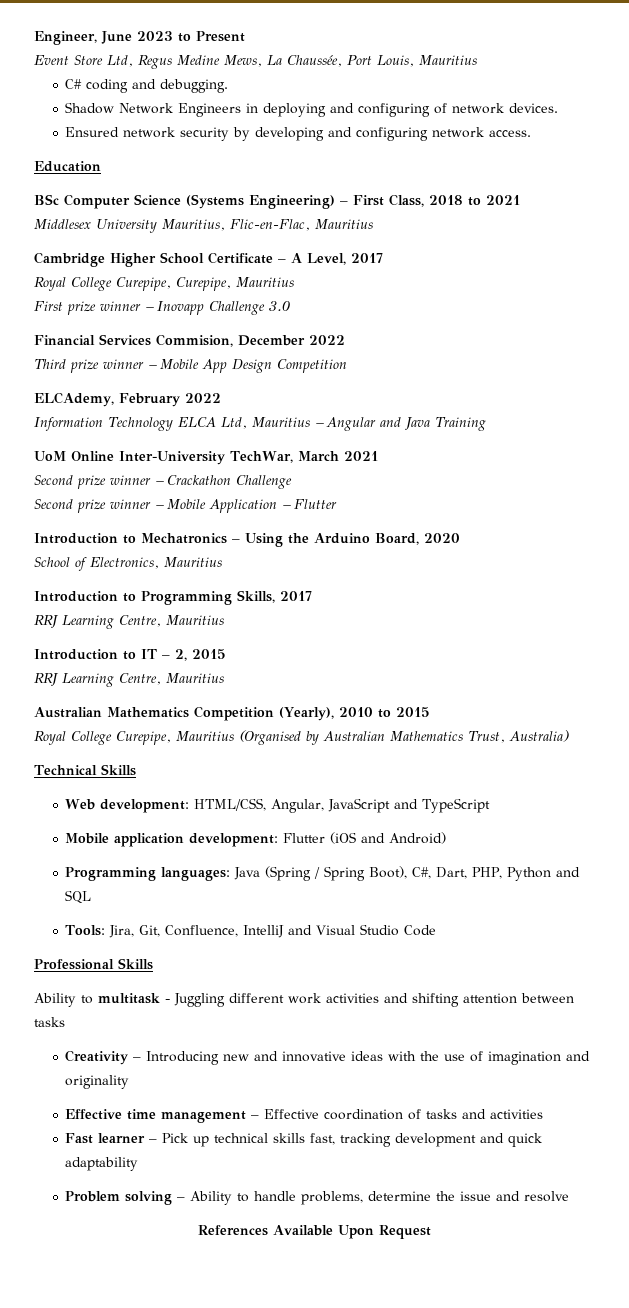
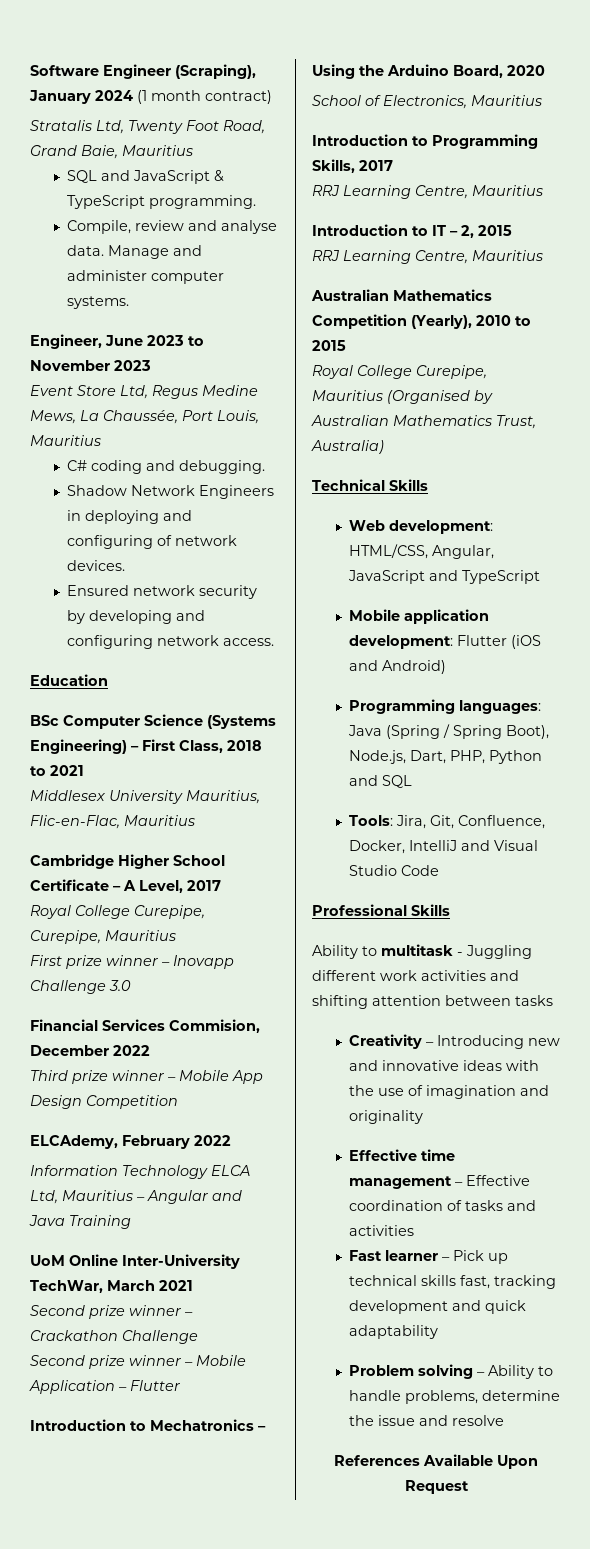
(34, 38) none -> [30,64,256,79] [29,90,272,104] [30,120,265,134] [30,145,193,159] [66,170,224,184] [66,195,256,209] [66,220,277,234] [66,245,202,259] [66,270,224,284] [66,296,129,309] Software Engineer (Scraping), January 2024 (1 month contract) // Stratalis Ltd, Twenty Foot Road, Grand Baie, Mauritius // SQL and JavaScript & TypeScript programming. // Compile, review and analyse data. Manage and administer computer systems. //
[196,31,245,42] Present -> [30,360,151,371] November 2023
[412,867,432,879] C#, -> [348,750,406,764] Node.js,
(239, 931) none -> [348,840,405,854] Docker,

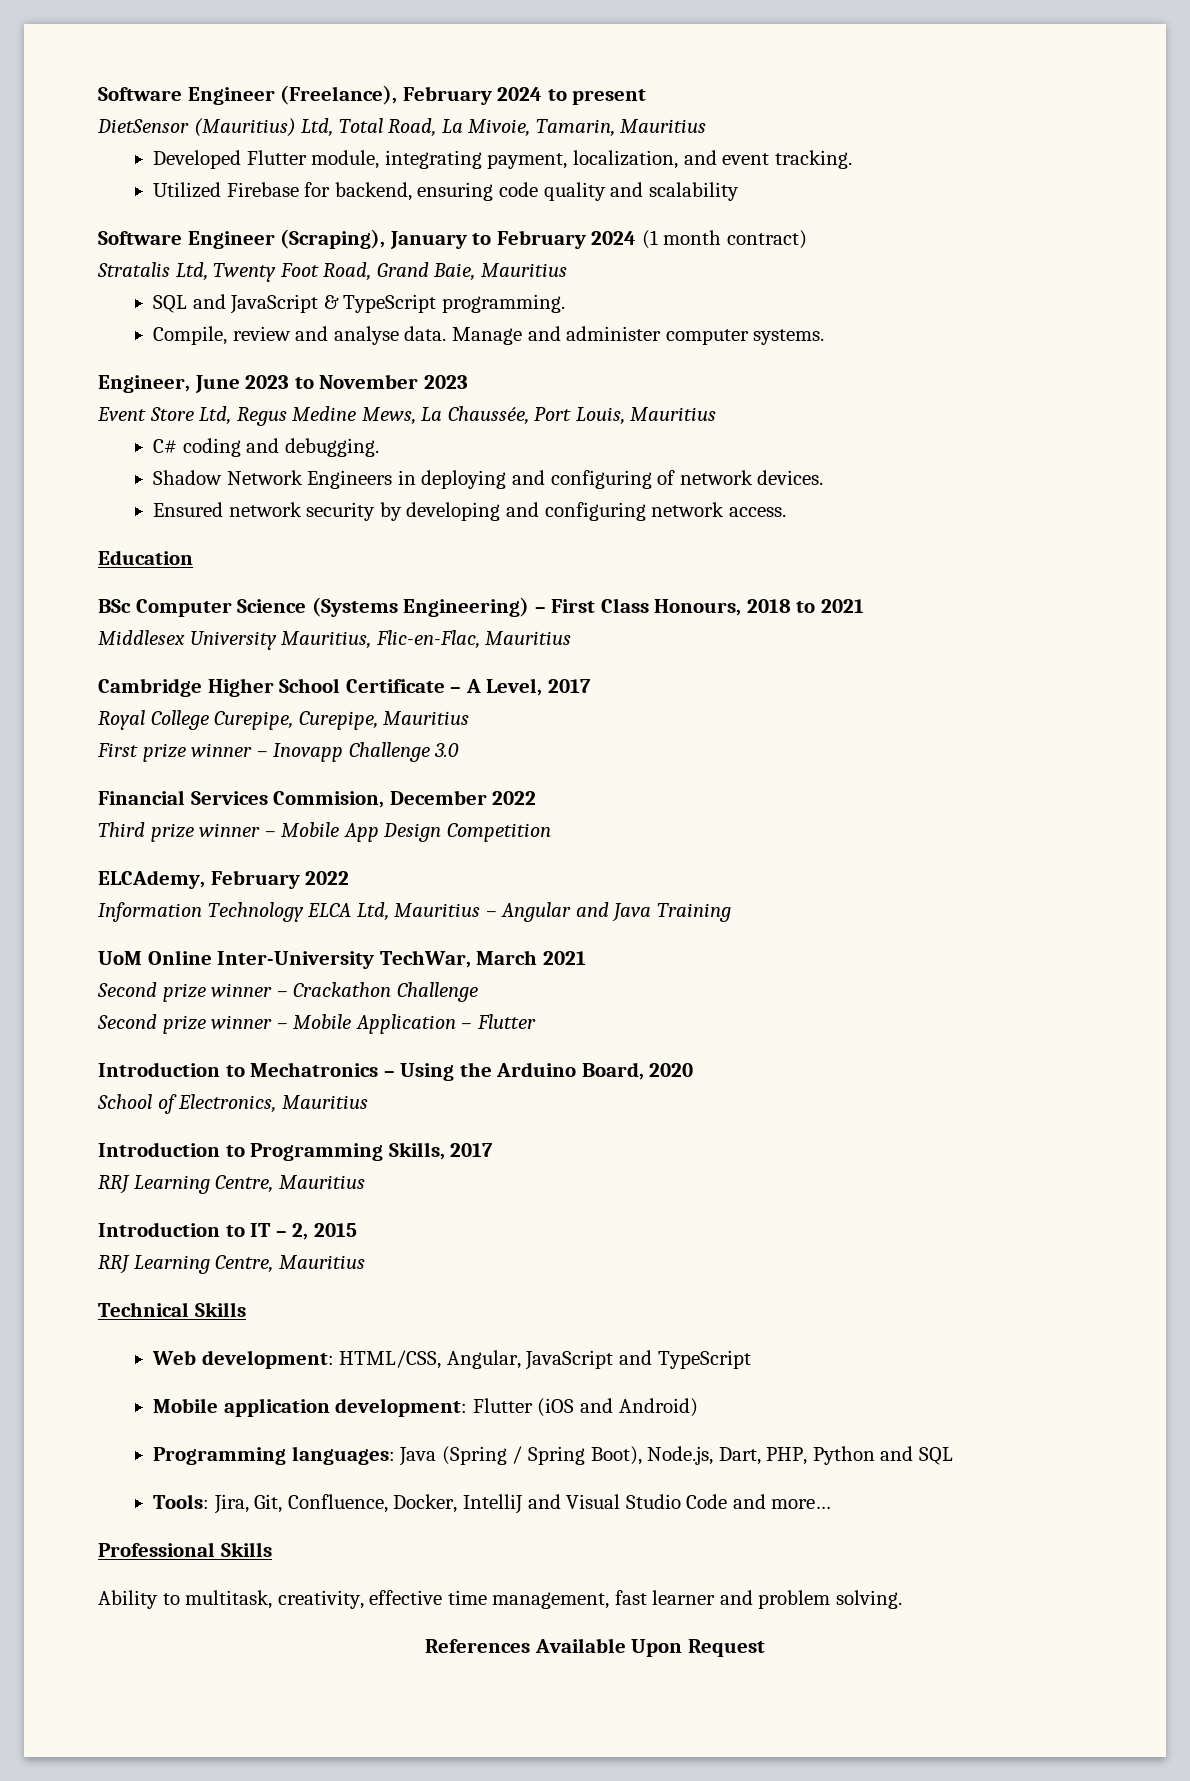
[30,64,256,79] [29,90,91,104] Software Engineer (Scraping), January -> [98,85,647,105] [97,118,707,137] [153,150,852,169] [153,182,739,201] [98,229,586,249] Software Engineer (Freelance), February 2024 to present // DietSensor (Mauritius) Ltd, Total Road, La Mivoie, Tamarin, Mauritius // Developed Flutter module, integrating payment, localization, and event tracking. // Utilized Firebase for backend, ensuring code quality and scalability // Software Engineer (Scraping), January to February
[179,740,223,753] Class, -> [600,598,742,616] Class Honours,
[311,289,492,301] [312,314,531,329] [312,340,346,351] [312,365,487,379] [312,390,493,404] [311,415,536,429] [311,440,384,454] // Australian Mathematics Competition (Yearly), 2010 to 2015 // Royal College Curepipe, Mauritius (Organised by Australian Mathematics Trust, Australia) -> (365, 1262) none
(439, 870) none -> [732,1494,832,1509] and more…
[381,944,532,959] [312,970,519,981] [312,995,553,1009] [348,1034,560,1049] [348,1060,539,1071] [348,1085,549,1099] [348,1110,423,1124] [348,1149,455,1161] [348,1175,530,1189] [348,1200,536,1211] [348,1225,414,1236] [348,1250,508,1264] [348,1275,556,1289] [348,1300,526,1314] [348,1325,438,1339] [348,1364,553,1379] [348,1390,560,1404] [348,1415,504,1426] multitask - Juggling different work activities and shifting attention between tasks // Creativity – Introducing new and innovative ideas with the use of imagination and originality // Effective time management – Effective coordination of tasks and activities // Fast learner – Pick up technical skills fast, tracking development and quick adaptability // Problem solving – Ability to handle problems, determine the issue and resolve -> [185,1590,902,1609] multitask, creativity, effective time management, fast learner and problem solving.

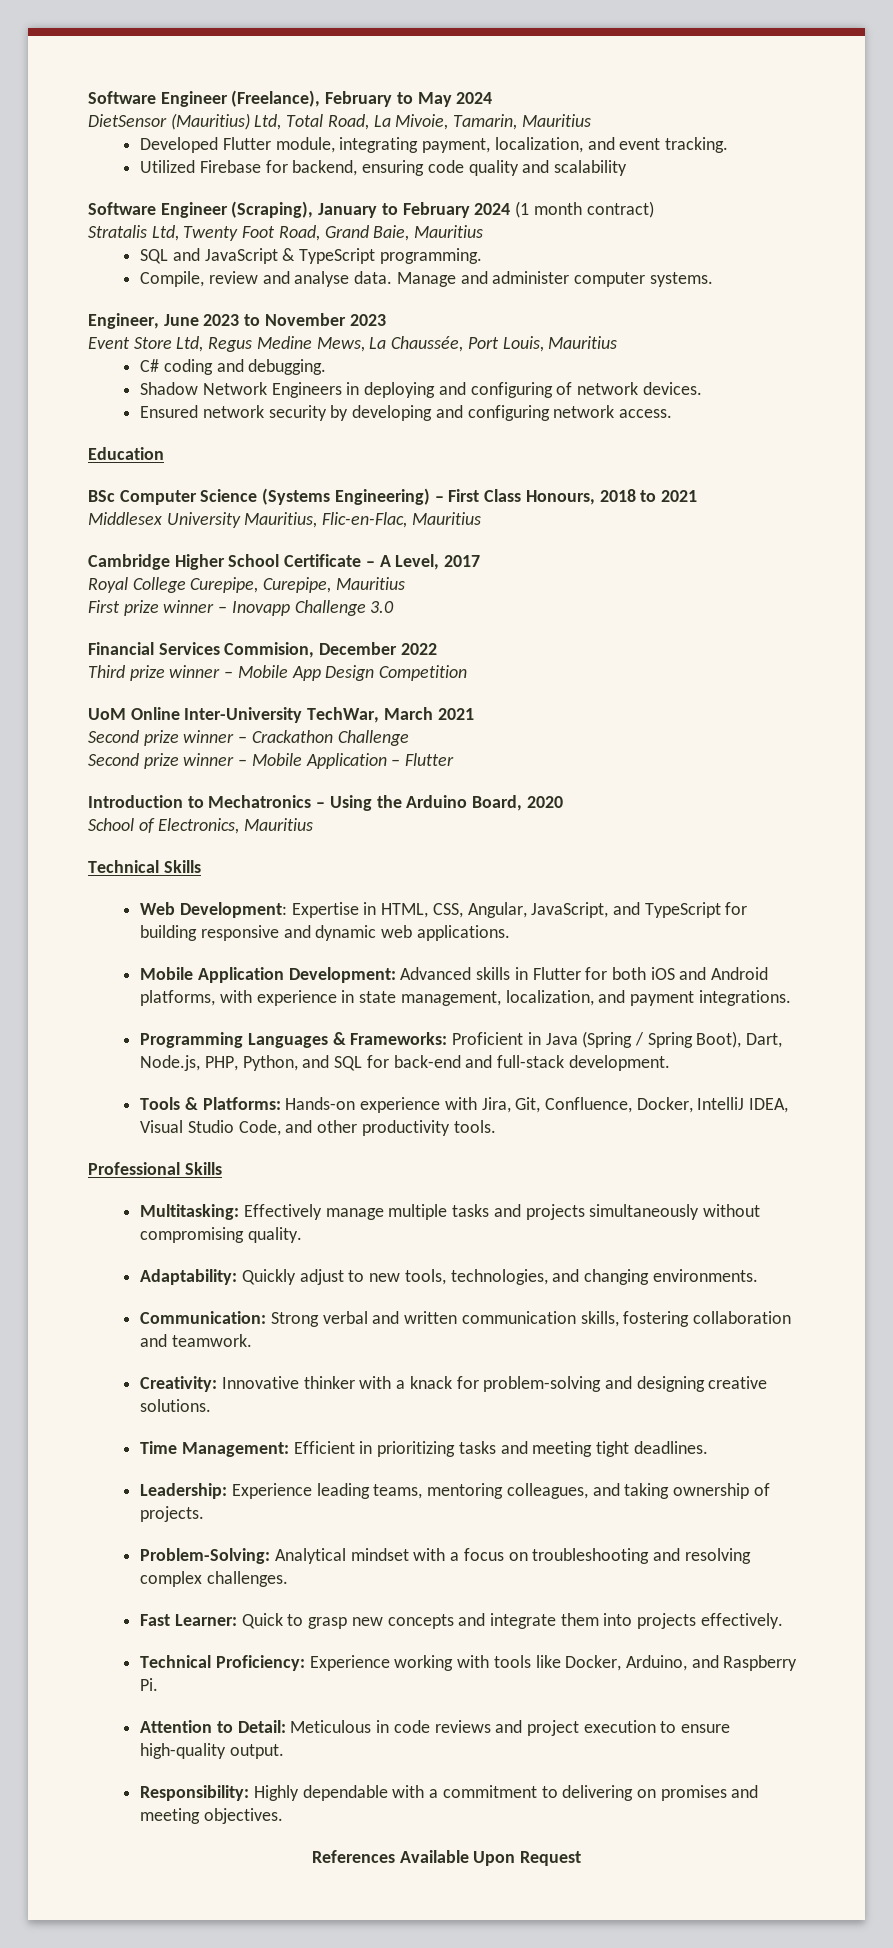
[497,87,647,105] 2024 to present -> [396,92,493,107] to May 2024
[98,870,350,889] [98,902,731,922] // ELCAdemy, February 2022 // Information Technology ELCA Ltd, Mauritius – Angular and Java Training -> (468, 673) none
[98,1142,494,1161] [98,1175,365,1194] [98,1222,357,1240] [98,1255,365,1274] [98,1302,246,1317] [152,1350,751,1370] [153,1398,698,1417] [153,1446,395,1465] Introduction to Programming Skills, 2017 // RRJ Learning Centre, Mauritius // Introduction to IT – 2, 2015 // RRJ Learning Centre, Mauritius // Technical Skills // Web development: HTML/CSS, Angular, JavaScript and TypeScript // Mobile application development: Flutter (iOS and Android) // Programming languages: -> [88,860,201,873] [140,902,748,918] [140,925,510,941] [140,967,769,983] [140,990,791,1006] [140,1032,541,1048] Technical Skills // Web Development: Expertise in HTML, CSS, Angular, JavaScript, and TypeScript for building responsive and dynamic web applications. // Mobile Application Development: Advanced skills in Flutter for both iOS and Android platforms, with experience in state management, localization, and payment integrations. // Programming Languages & Frameworks: Proficient in
[647,1446,953,1465] [153,1494,210,1509] Node.js, Dart, PHP, Python and SQL // Tools: -> [746,1033,783,1048] [140,1055,670,1071] [140,1097,477,1113] Dart, Node.js, PHP, Python, and SQL for back-end and full-stack development. // Tools & Platforms: Hands-on experience with
[527,1494,561,1509] and -> [749,1098,789,1113] IDEA,
[686,1494,832,1509] [98,1542,272,1557] [98,1590,902,1609] Code and more… // Professional Skills // Ability to multitask, creativity, effective time management, fast learner and problem solving. -> [238,1120,496,1136] [88,1162,222,1175] [140,1204,761,1220] [140,1227,302,1243] [140,1269,758,1285] [140,1311,792,1327] [140,1334,252,1347] [140,1376,768,1392] [140,1399,212,1412] [140,1441,708,1457] [140,1483,770,1499] [140,1506,205,1522] [140,1548,751,1564] [140,1571,288,1587] [140,1613,783,1629] [140,1655,798,1671] [140,1678,159,1691] [140,1720,731,1736] [140,1743,284,1759] [140,1785,759,1801] [140,1808,283,1824] Code, and other productivity tools. // Professional Skills // Multitasking: Effectively manage multiple tasks and projects simultaneously without compromising quality. // Adaptability: Quickly adjust to new tools, technologies, and changing environments. // Communication: Strong verbal and written communication skills, fostering collaboration and teamwork. // Creativity: Innovative thinker with a knack for problem-solving and designing creative solutions. // Time Management: Efficient in prioritizing tasks and meeting tight deadlines. // Leadership: Experience leading teams, mentoring colleagues, and taking ownership of projects. // Problem-Solving: Analytical mindset with a focus on troubleshooting and resolving complex challenges. // Fast Learner: Quick to grasp new concepts and integrate them into projects effectively. // Technical Proficiency: Experience working with tools like Docker, Arduino, and Raspberry Pi. // Attention to Detail: Meticulous in code reviews and project execution to ensure high-quality output. // Responsibility: Highly dependable with a commitment to delivering on promises and meeting objectives.

